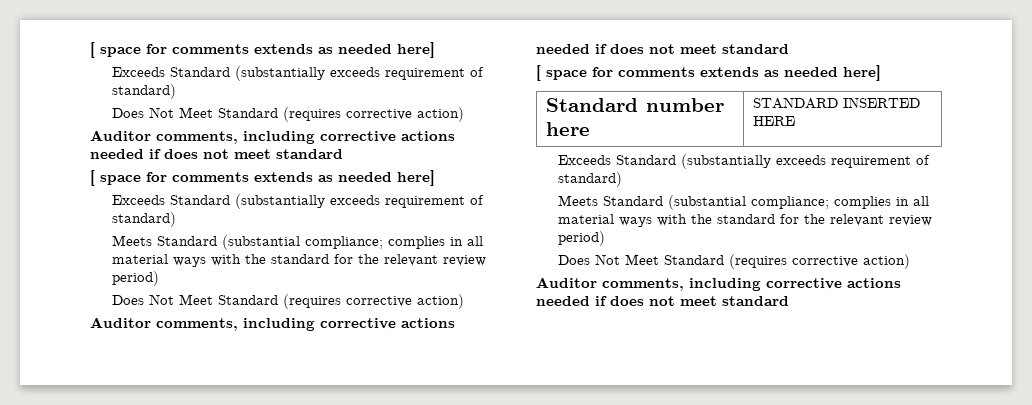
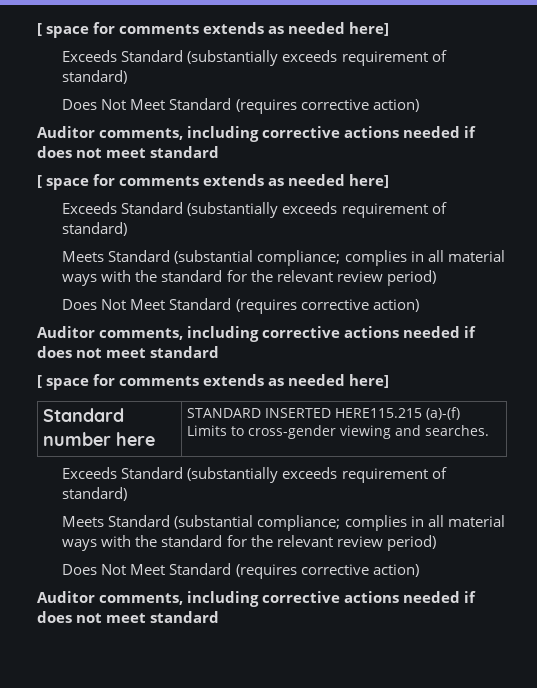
[753,116,796,126] HERE -> [335,407,461,420] [187,425,490,439] HERE115.215 (a)-(f) Limits to cross-gender viewing and searches.

